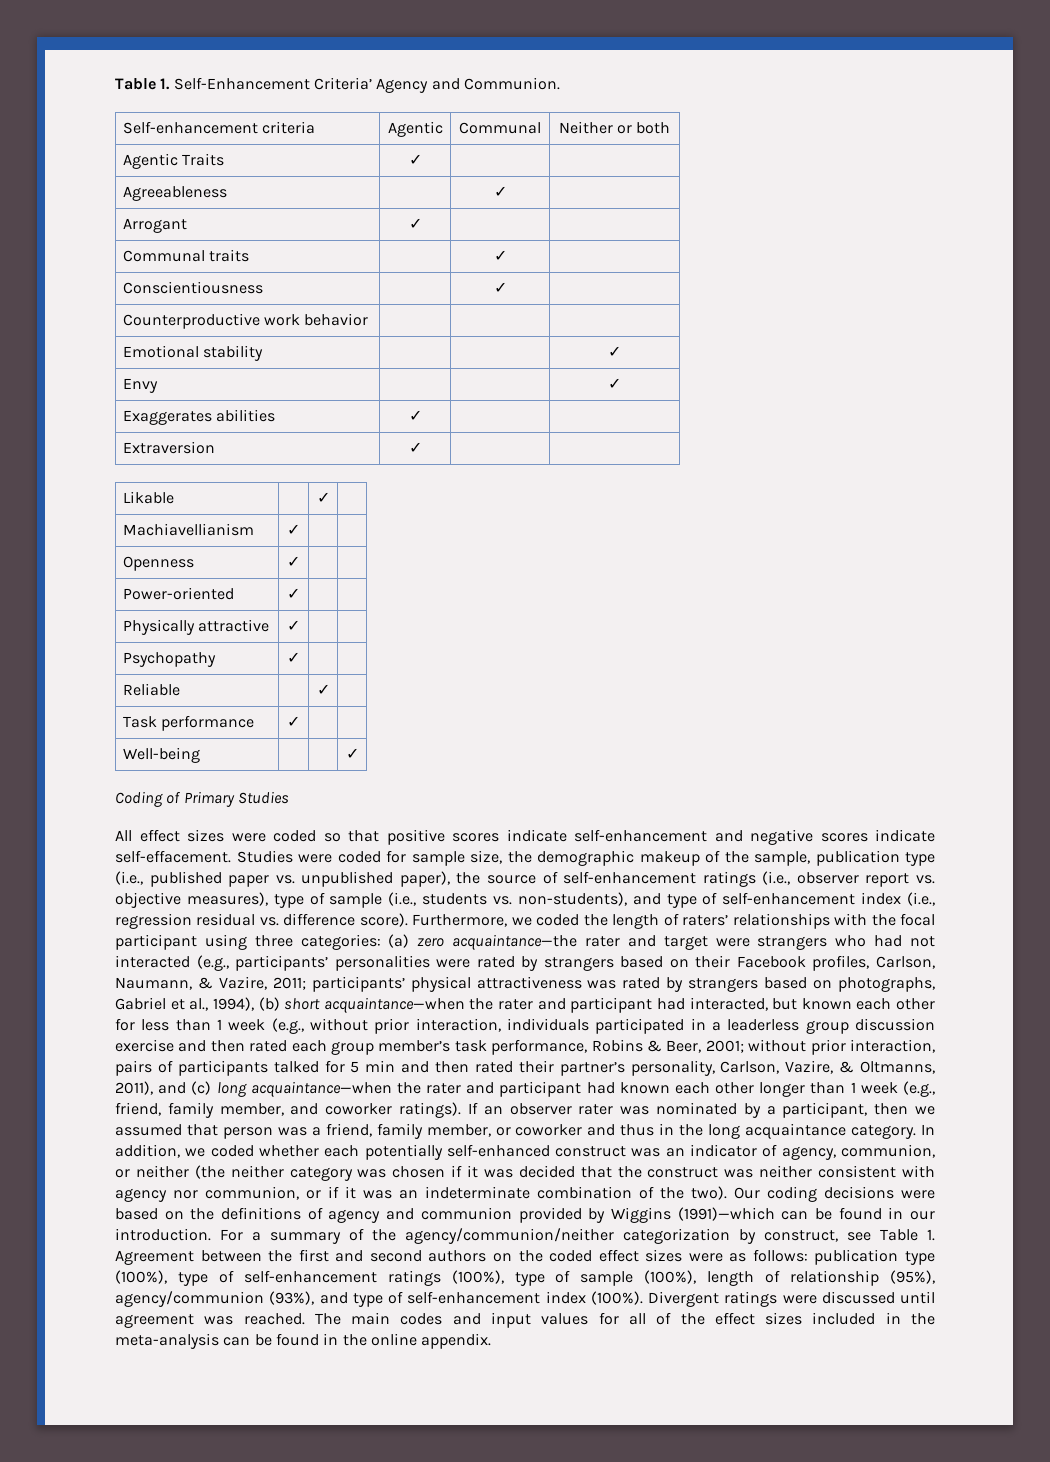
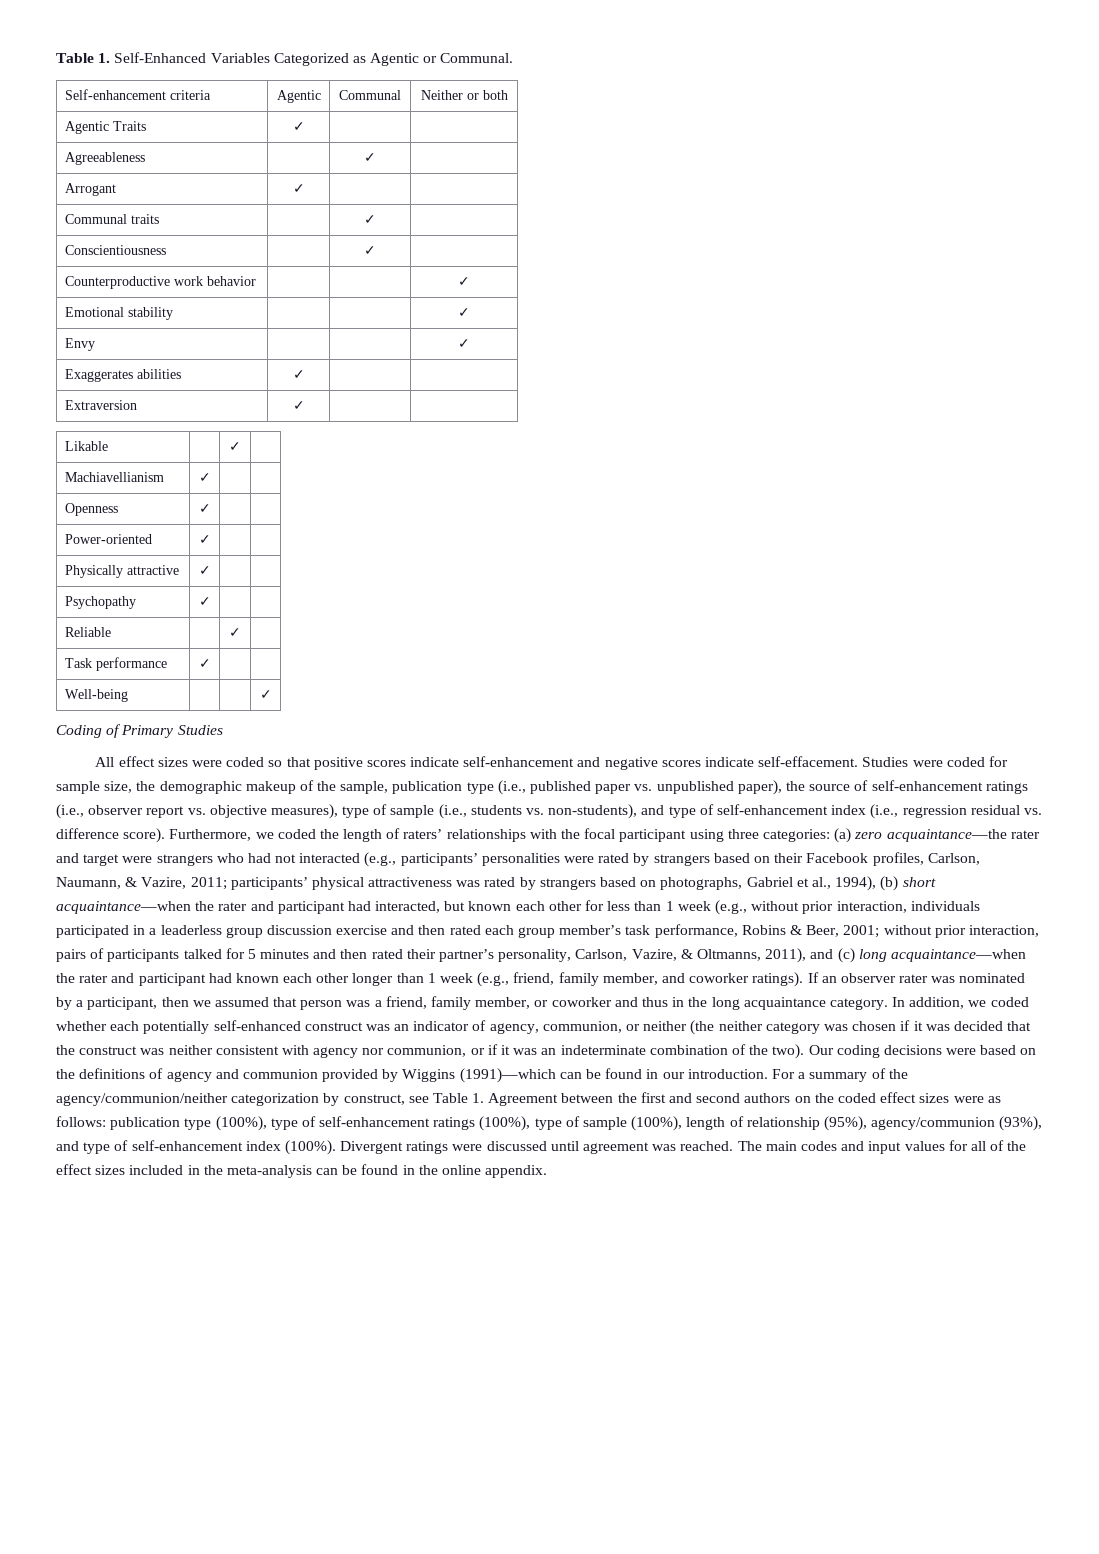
[115,77,560,93] Table 1. Self-Enhancement Criteria’ Agency and Communion. -> [56,52,514,66] Table 1. Self-Enhanced Variables Categorized as Agentic or Communal.
(369, 319) none -> [458,277,470,286] ✓
[365,1060,396,1072] min -> [260,949,310,959] minutes

